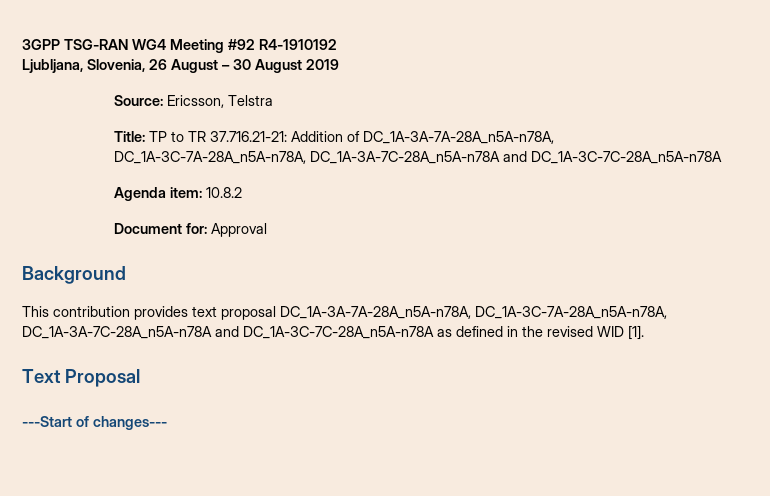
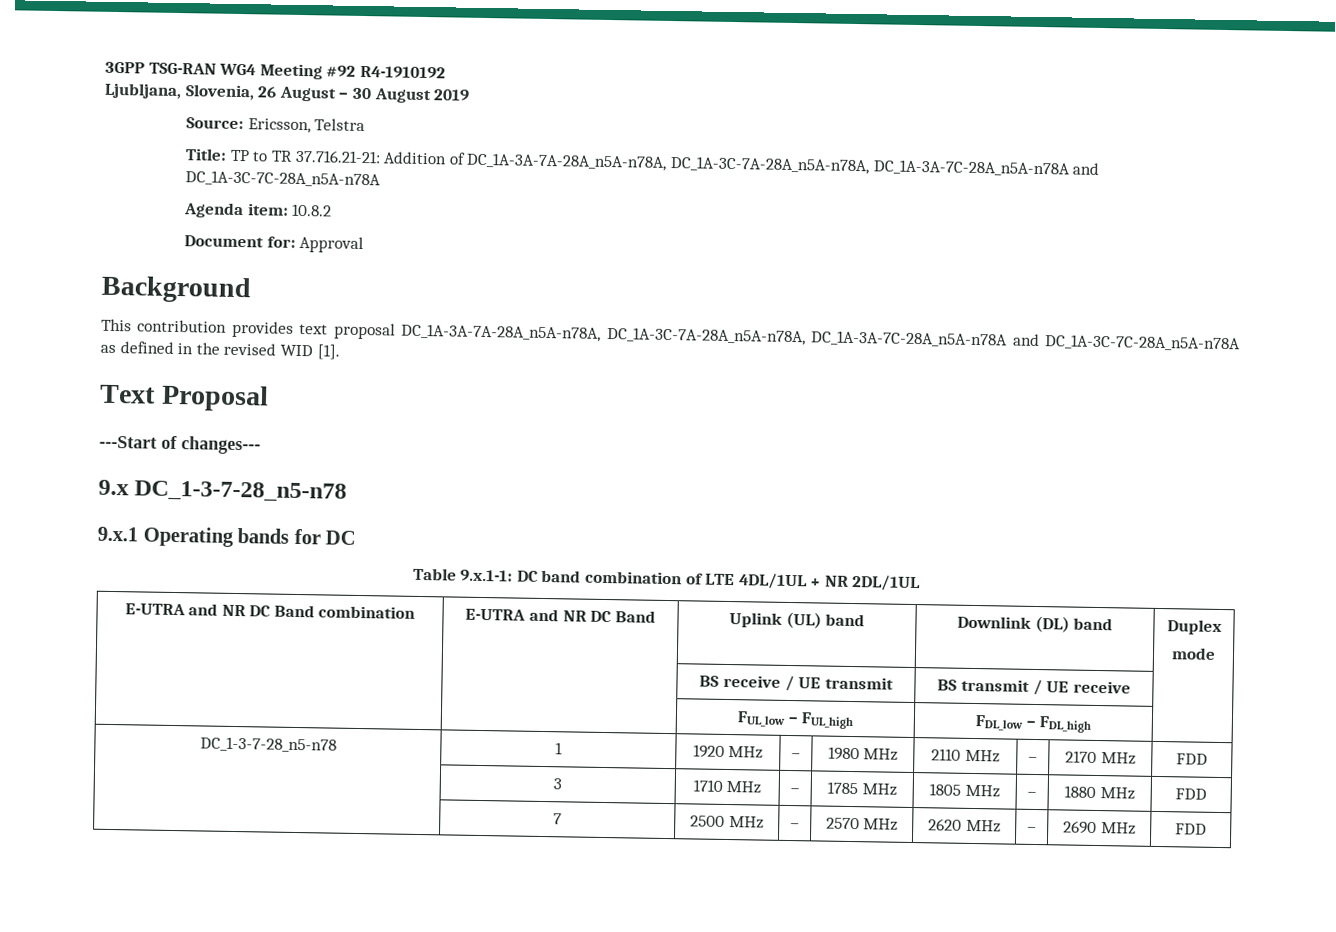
(167, 423) none -> [98,479,348,503] [97,526,357,547] [412,567,922,592] [124,603,416,619] [465,608,656,623] [728,611,866,629] [956,615,1114,633] [1166,619,1222,636] [1171,647,1216,660] [699,674,894,692] [937,678,1131,696] [736,711,855,730] [974,715,1092,733] [199,736,337,753] [555,742,563,755] [692,744,764,759] [791,753,801,759] [827,746,899,761] [931,748,1000,763] [1028,756,1038,763] [1065,750,1136,765] [1176,753,1208,765] [553,778,562,790] [692,779,762,794] [790,788,800,794] [827,781,897,796] [929,783,1000,798] [1027,791,1037,798] [1064,785,1135,800] [1175,788,1207,800] [553,813,562,825] [690,815,764,829] [790,823,800,829] [825,817,899,831] [928,818,1001,833] [1027,826,1037,833] [1063,820,1136,835] [1175,823,1207,835] // 9.x DC_1-3-7-28_n5-n78 // 9.x.1 Operating bands for DC // Table 9.x.1-1: DC band combination of LTE 4DL/1UL + NR 2DL/1UL // E-UTRA and NR DC Band combination | E-UTRA and NR DC Band | Uplink (UL) band | Downlink (DL) band | Duplex // mode // | | BS receive / UE transmit | BS transmit / UE receive | // | | FUL_low – FUL_high | FDL_low – FDL_high | // DC_1-3-7-28_n5-n78 | 1 | 1920 MHz | – | 1980 MHz | 2110 MHz | – | 2170 MHz | FDD // | 3 | 1710 MHz | – | 1785 MHz | 1805 MHz | – | 1880 MHz | FDD // | 7 | 2500 MHz | – | 2570 MHz | 2620 MHz | – | 2690 MHz | FDD

